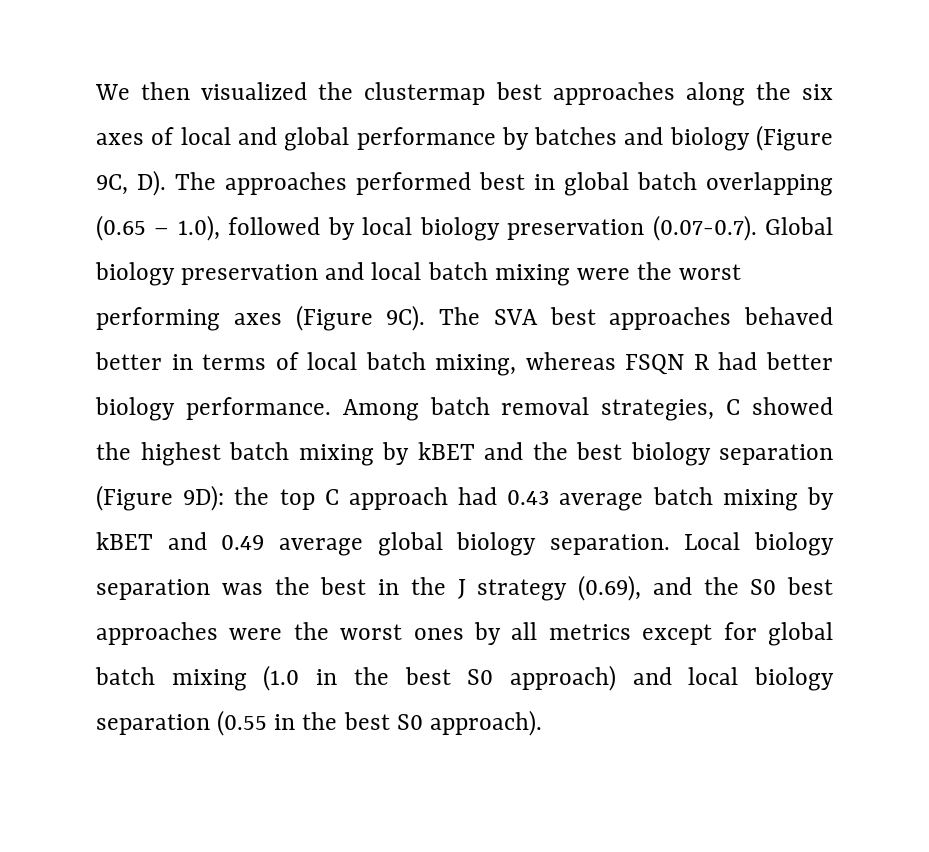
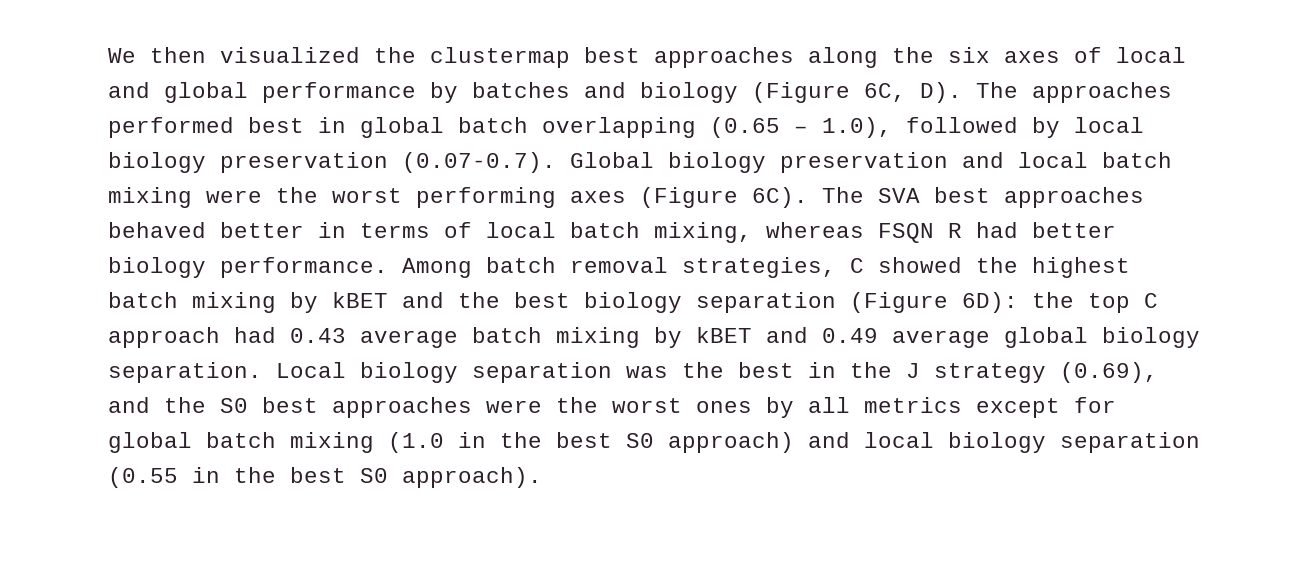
[96,174,128,195] 9C, -> [864,83,906,102] 6C,
[386,305,426,331] 9C). -> [752,187,808,208] 6C).
[183,485,225,511] 9D): -> [962,292,1018,313] 6D):

